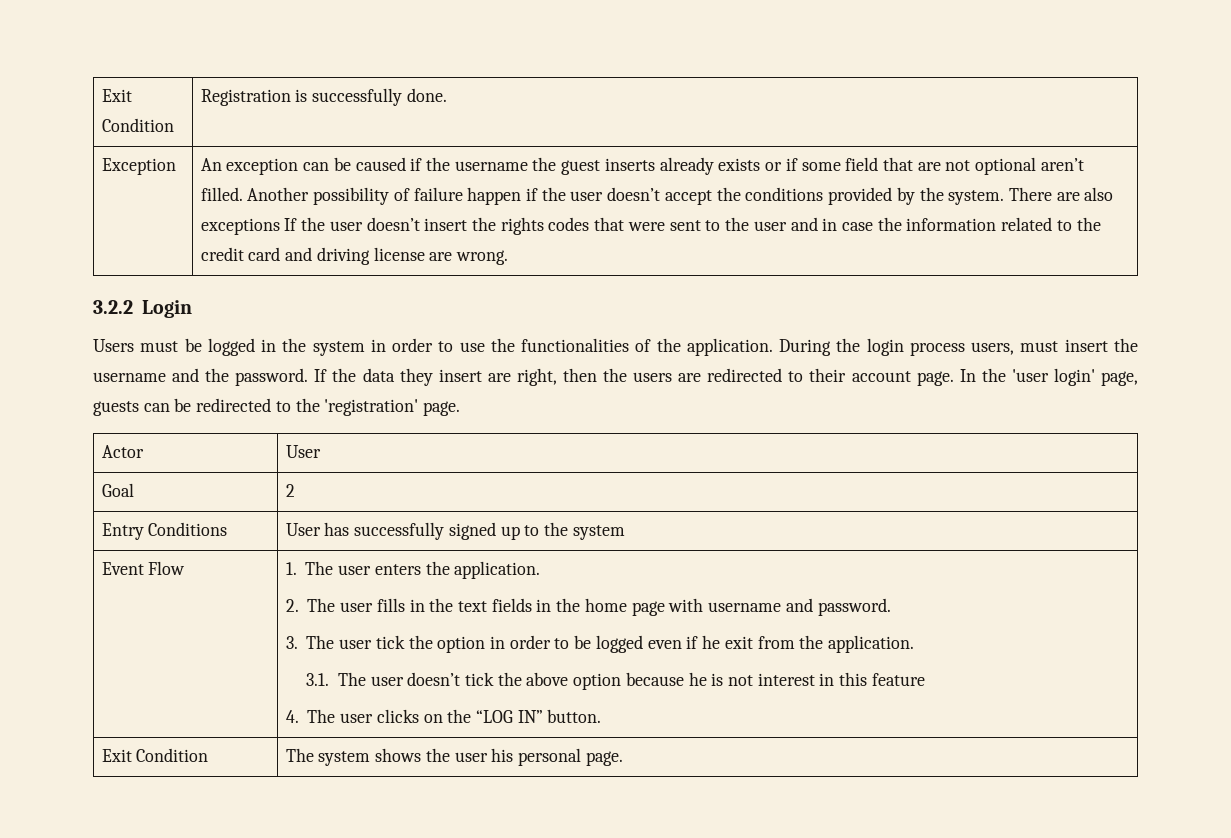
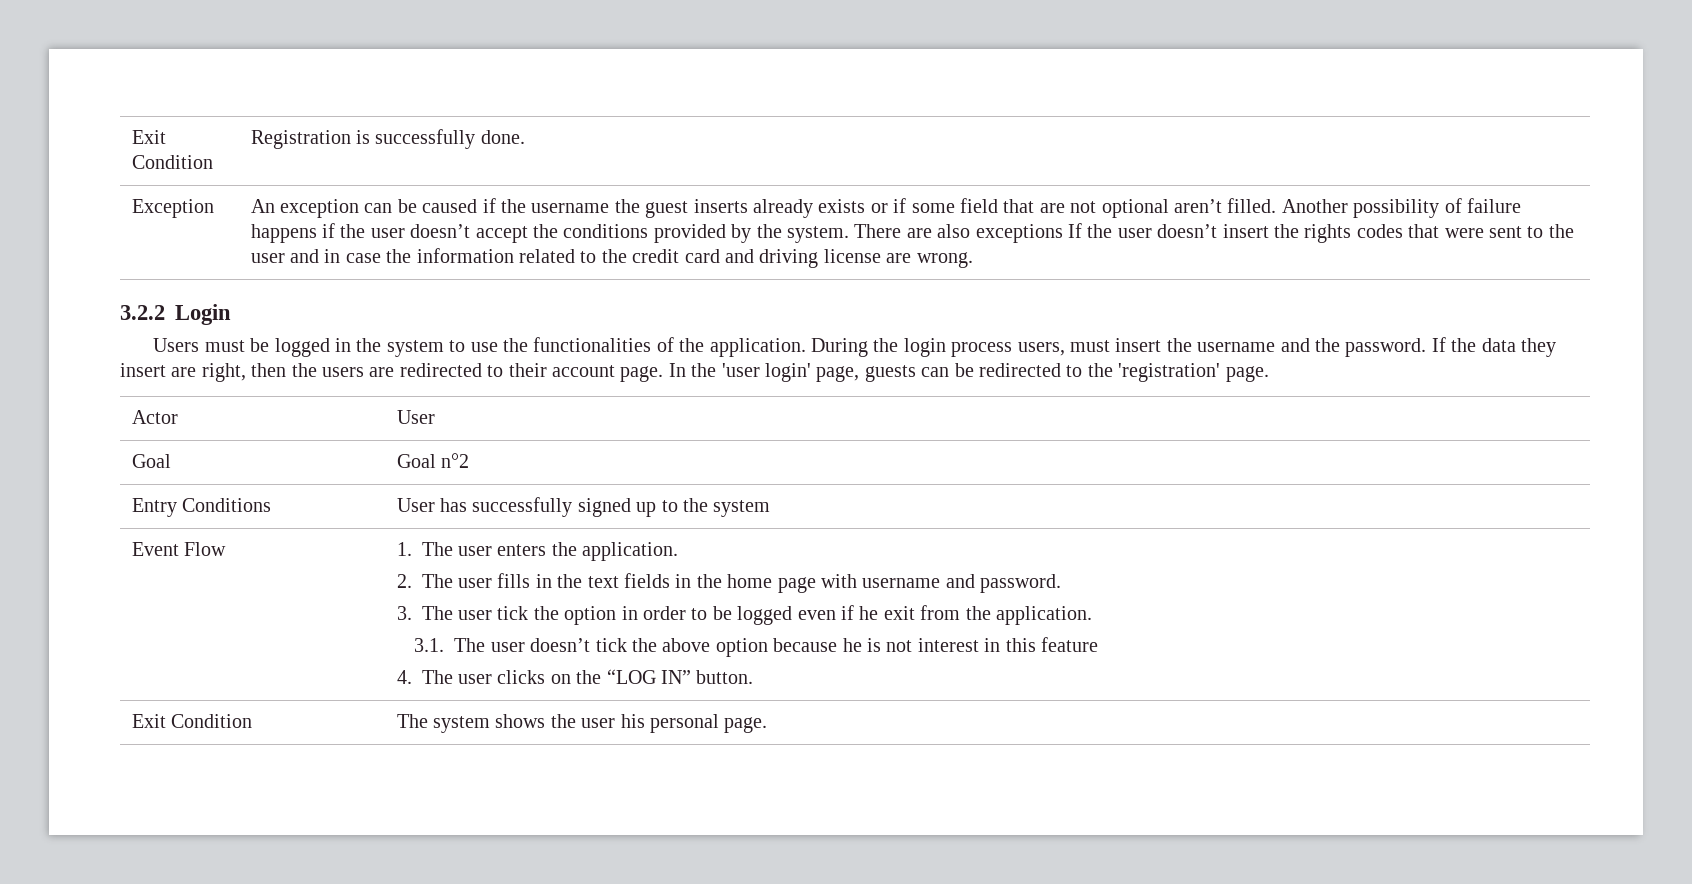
[467,187,522,205] happen -> [250,224,317,243] happens
[370,338,434,352] in order -> (444, 348) none
[285,484,295,497] 2 -> [396,453,470,468] Goal n°2

